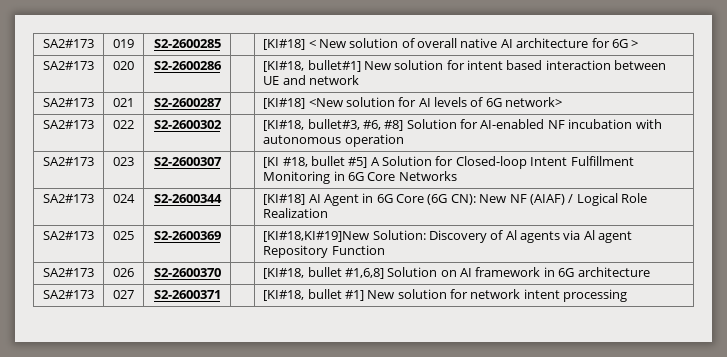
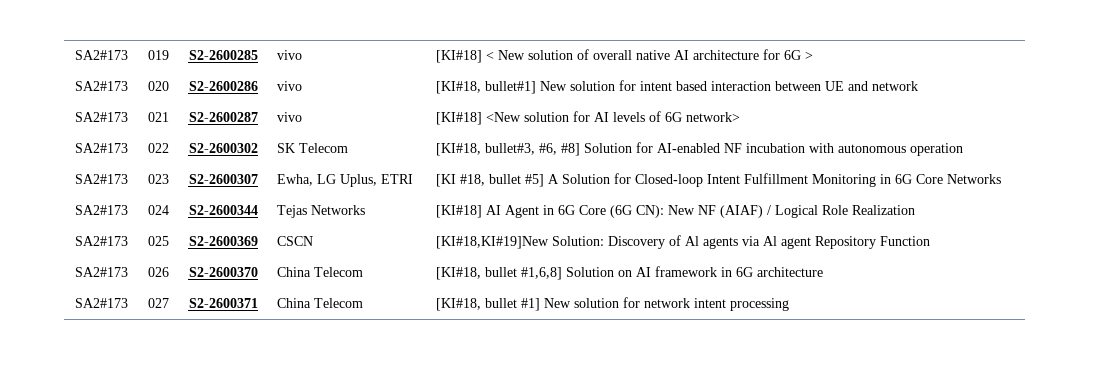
(221, 43) none -> [276,50,302,60] vivo
(222, 65) none -> [276,81,302,91] vivo
(222, 102) none -> [276,112,302,122] vivo
(222, 124) none -> [276,143,348,153] SK Telecom
(222, 161) none -> [276,174,413,187] Ewha, LG Uplus, ETRI
(222, 198) none -> [276,205,365,218] Tejas Networks
(221, 235) none -> [276,236,313,246] CSCN
(221, 272) none -> [276,267,363,277] China Telecom
(221, 294) none -> [276,298,363,308] China Telecom

